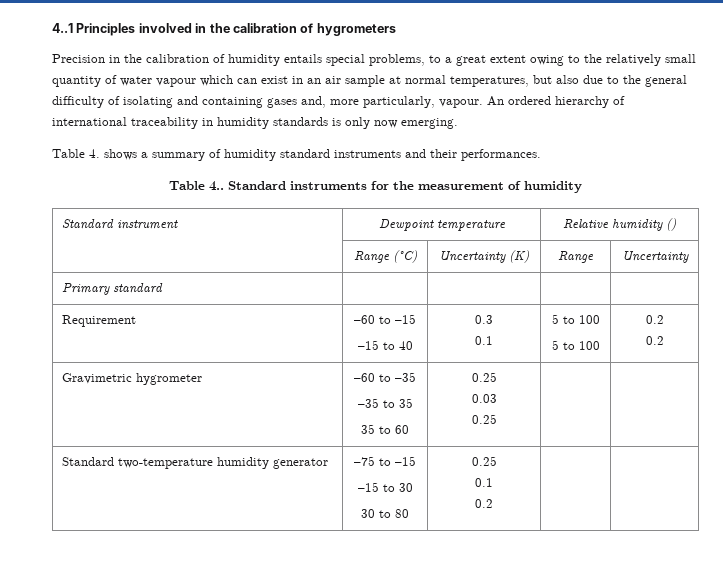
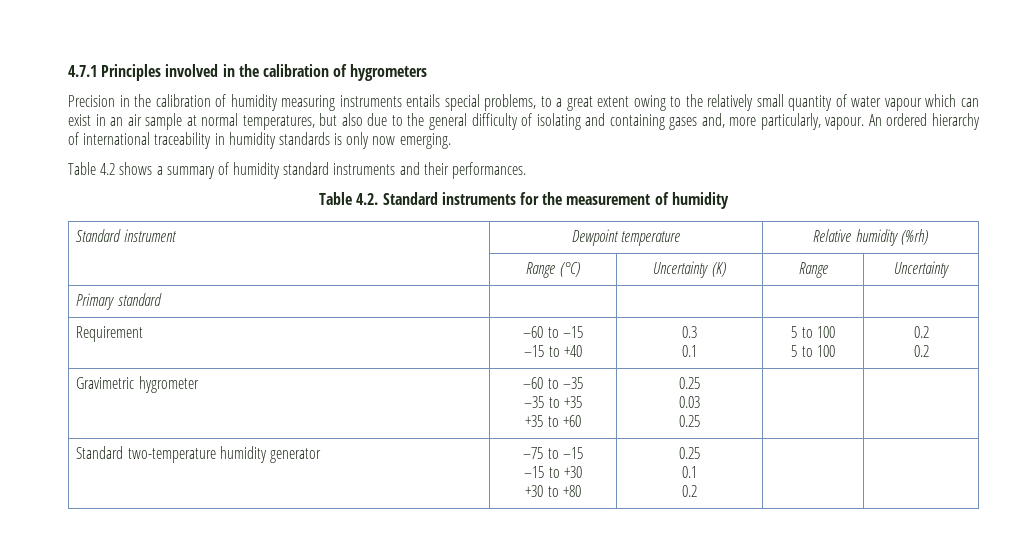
[52,23,73,33] 4..1 -> [68,65,97,77] 4.7.1
(280, 60) none -> [281,95,402,111] measuring instruments
[89,149,100,158] 4. -> [100,163,116,175] 4.2
[209,181,224,191] 4.. -> [356,193,379,205] 4.2.
[666,218,676,231] () -> [900,229,928,245] (%rh)
[398,341,413,350] 40 -> [563,345,582,357] +40
[398,398,413,408] [361,424,409,434] 35 // 35 to 60 -> [563,396,582,408] [525,415,581,427] +35 // +35 to +60
[398,483,413,492] [361,509,409,518] 30 // 30 to 80 -> [563,466,582,478] [525,485,581,497] +30 // +30 to +80

